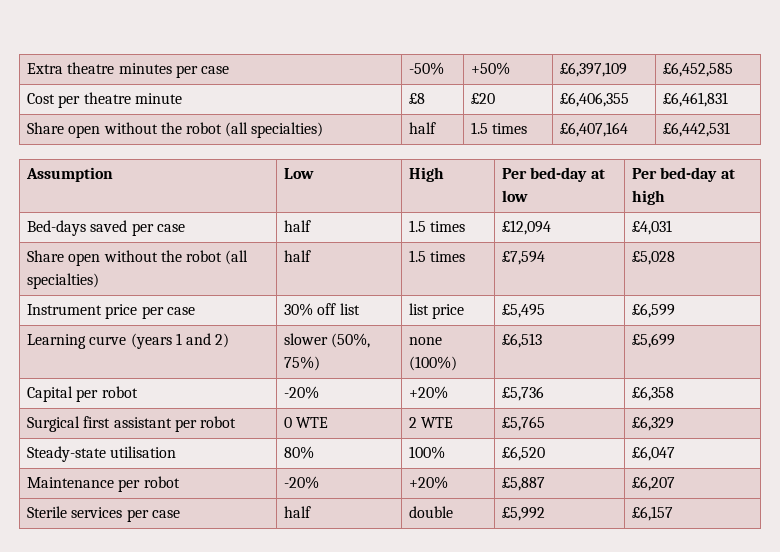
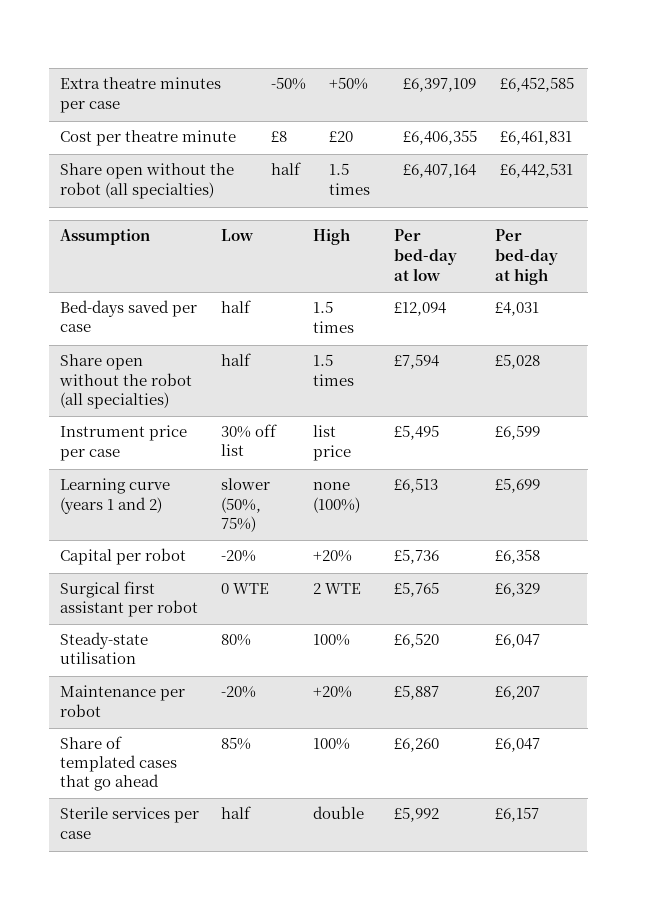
(676, 483) none -> [60,736,123,749] [60,755,178,772] [60,774,160,791] [221,737,252,750] [313,738,351,750] [394,738,440,752] [495,738,541,752] // Share of templated cases that go ahead | 85% | 100% | £6,260 | £6,047

